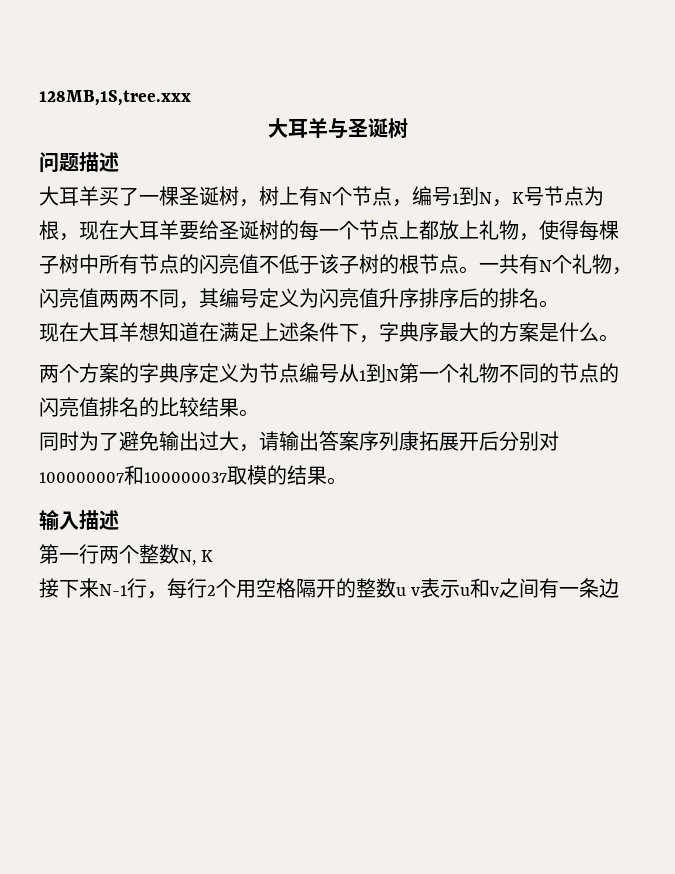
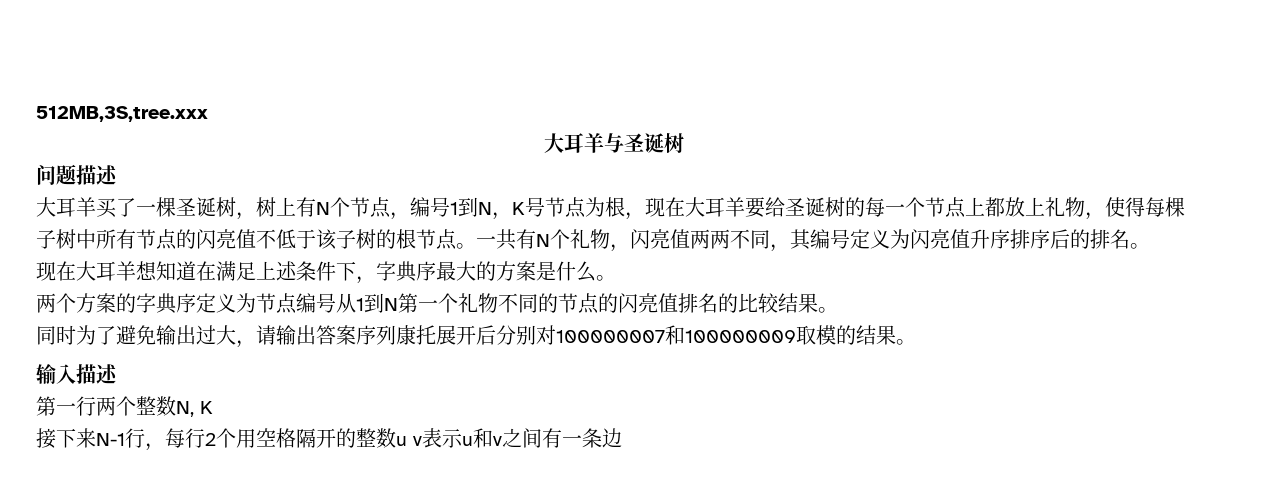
[39,90,191,106] 128MB,1S,tree.xxx -> [36,106,208,122] 512MB,3S,tree.xxx
[419,431,439,451] 拓 -> [416,325,436,345] 托
[144,472,227,483] 100000037 -> [685,330,796,343] 100000009

